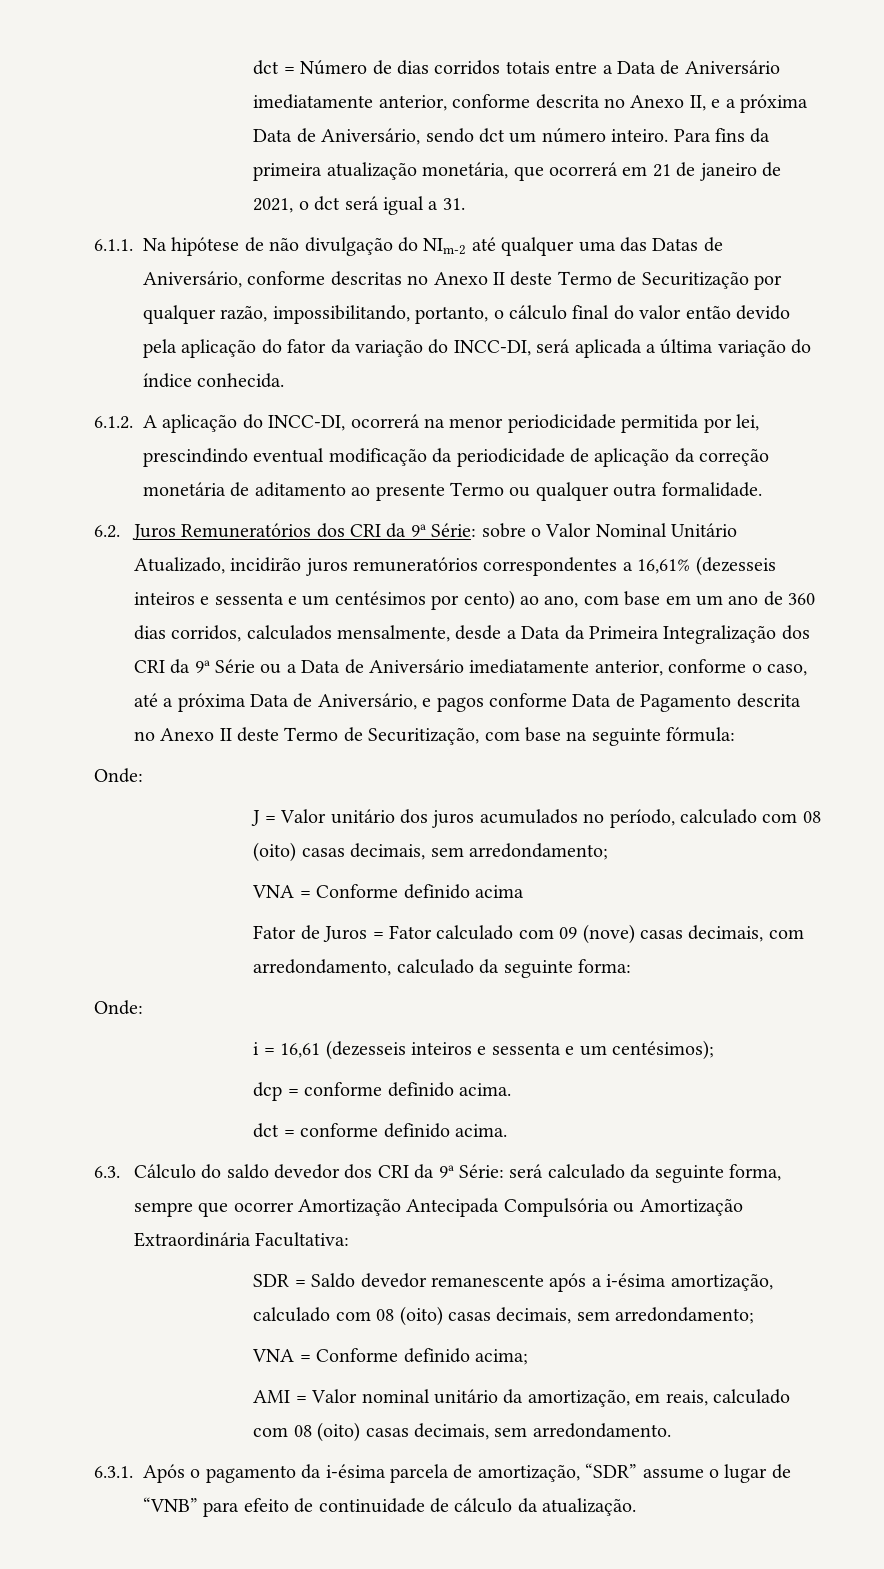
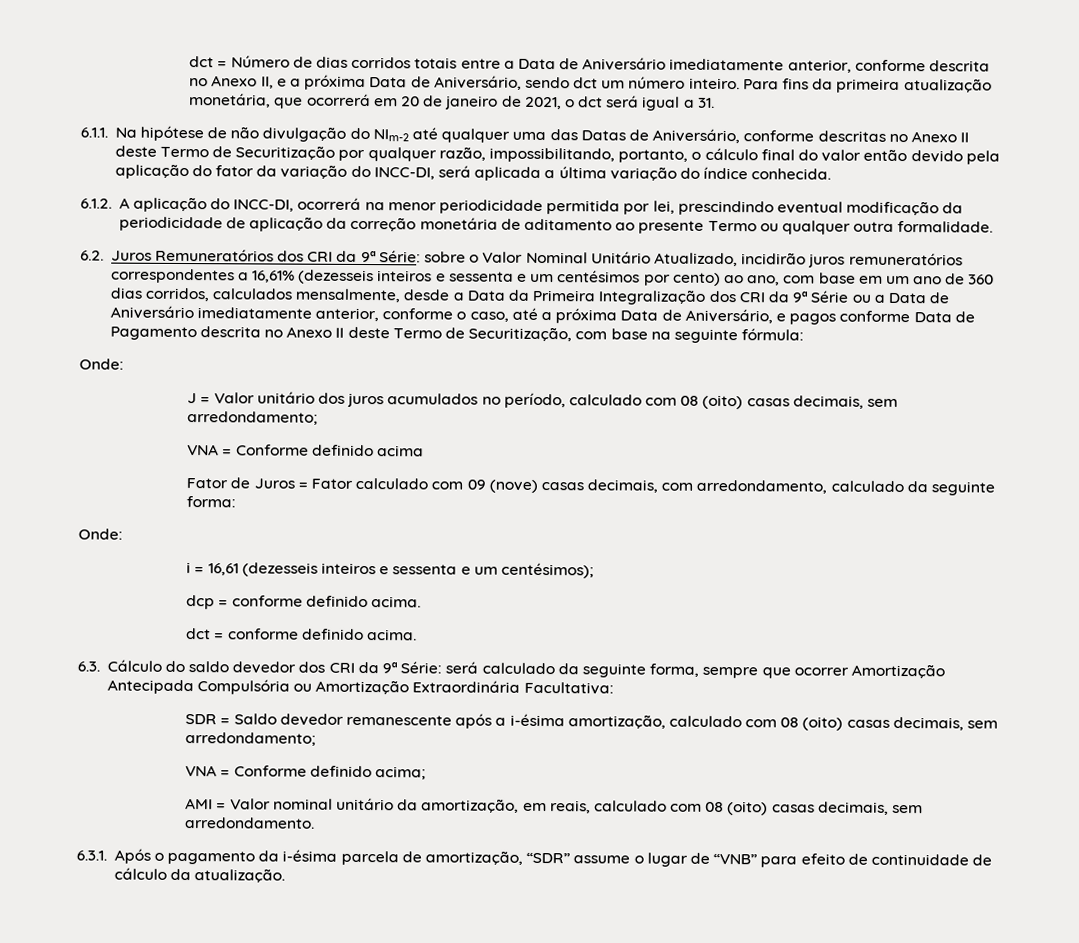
[652,164,671,177] 21 -> [400,96,420,107] 20

